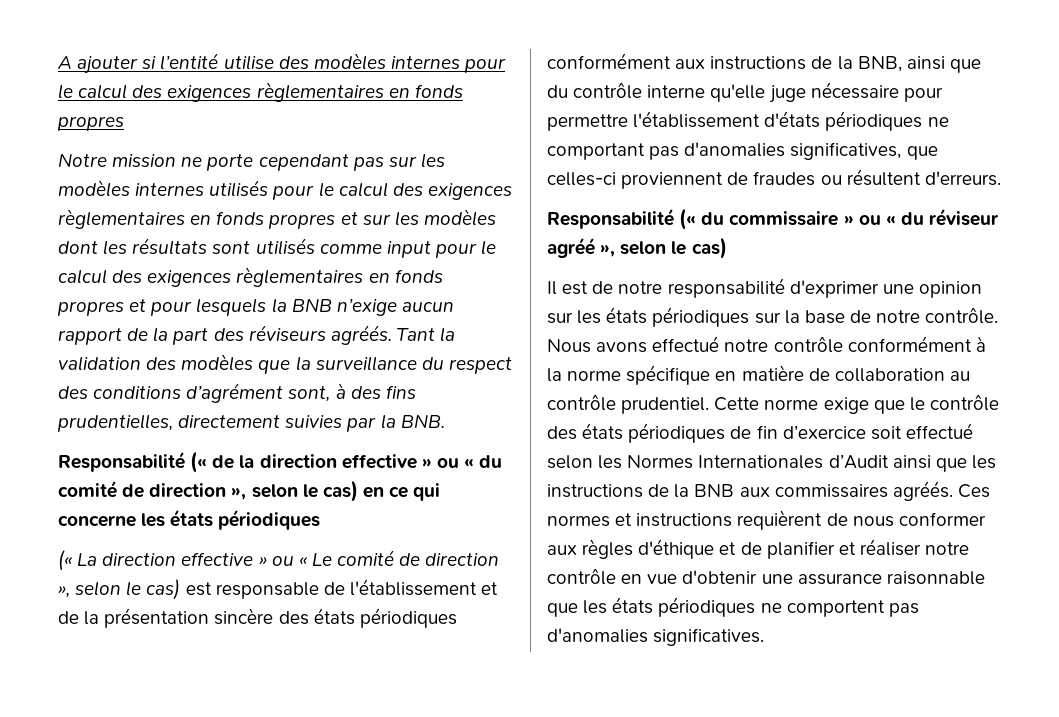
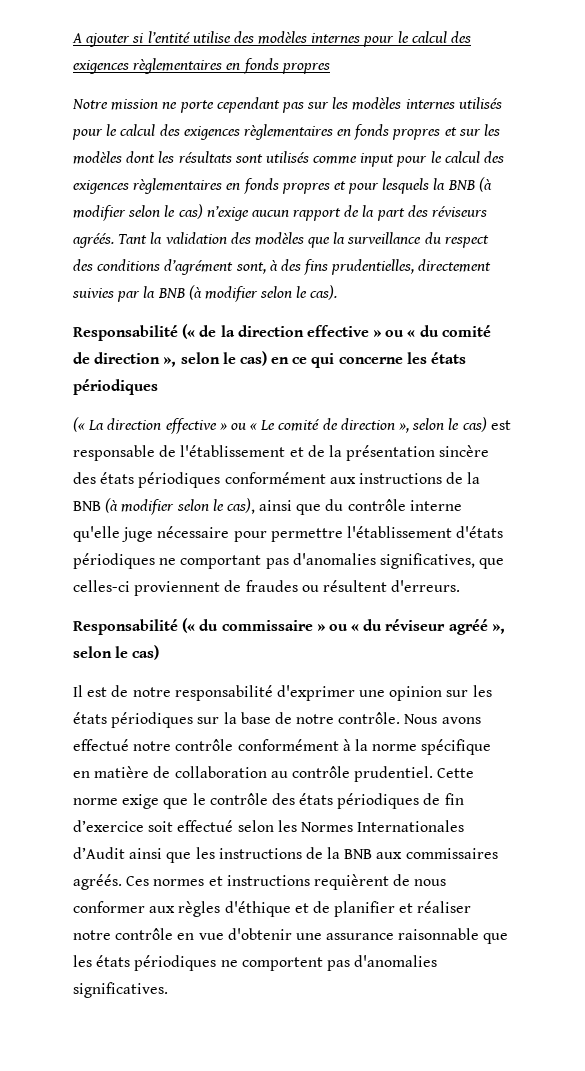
(332, 305) none -> [478,177,492,192] [73,204,203,221] (à modifier selon le cas)
[400,414,445,429] BNB. -> [157,285,338,302] BNB (à modifier selon le cas).
[857,56,902,72] BNB, -> [73,498,255,515] BNB (à modifier selon le cas),

